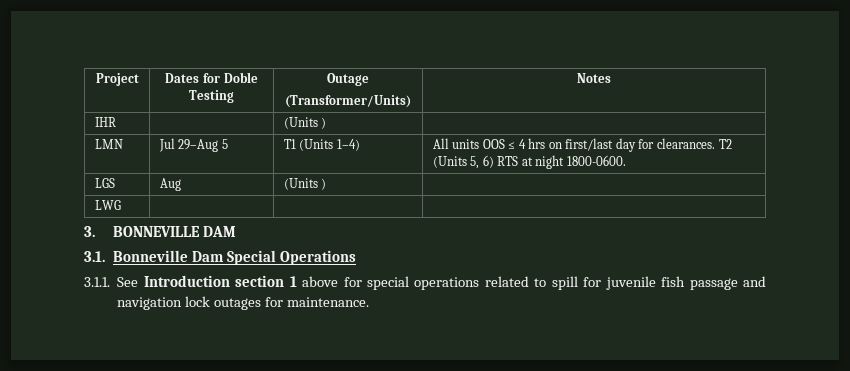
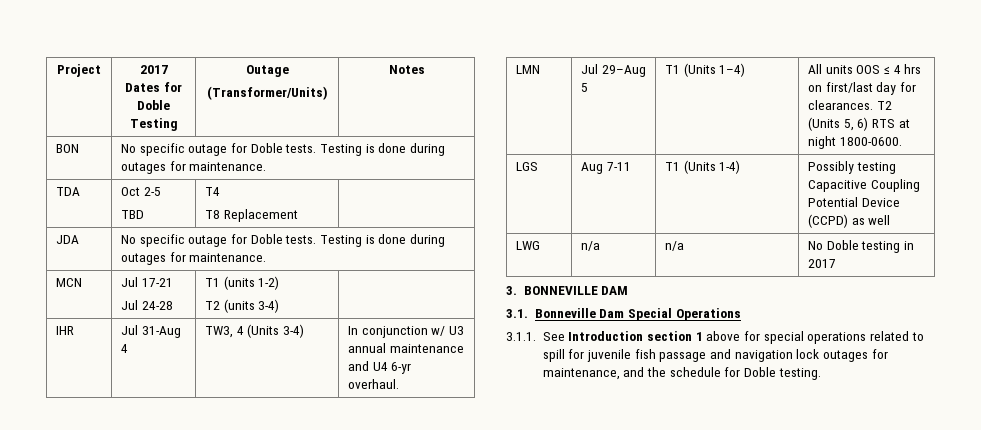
(139, 79) none -> [139,65,168,74] 2017
[94,117,116,127] [283,117,327,129] IHR | | (Units ) | -> [56,144,80,153] [121,143,445,156] [121,161,267,174] [56,187,81,196] [121,187,161,196] [121,210,145,219] [205,187,221,196] [205,209,298,222] [56,235,80,244] [121,234,445,247] [121,252,267,265] [56,278,83,287] [121,277,173,287] [121,300,173,310] [205,276,280,290] [205,299,280,313] [56,326,75,335] [121,325,181,338] [121,344,129,353] [205,324,305,338] [348,326,465,338] [348,343,464,353] [348,361,412,374] [348,379,400,389] BON | No specific outage for Doble tests. Testing is done during outages for maintenance. // TDA | Oct 2-5 // TBD | T4 // T8 Replacement | // JDA | No specific outage for Doble tests. Testing is done during outages for maintenance. // MCN | Jul 17-21 // Jul 24-28 | T1 (units 1-2) // T2 (units 3-4) | // IHR | Jul 31-Aug 4 | TW3, 4 (Units 3-4) | In conjunction w/ U3 annual maintenance and U4 6-yr overhaul.
[283,178,327,190] [94,200,121,210] | (Units ) | // LWG | | | -> [606,162,631,171] [665,160,741,174] [808,161,896,174] [808,179,920,192] [808,197,900,207] [808,214,891,228] [516,241,541,250] [581,241,601,251] [665,241,685,251] [808,240,915,253] [808,259,837,268] 7-11 | T1 (Units 1-4) | Possibly testing Capacitive Coupling Potential Device (CCPD) as well // LWG | n/a | n/a | No Doble testing in 2017
[286,297,369,307] maintenance. -> [542,367,821,380] maintenance, and the schedule for Doble testing.

